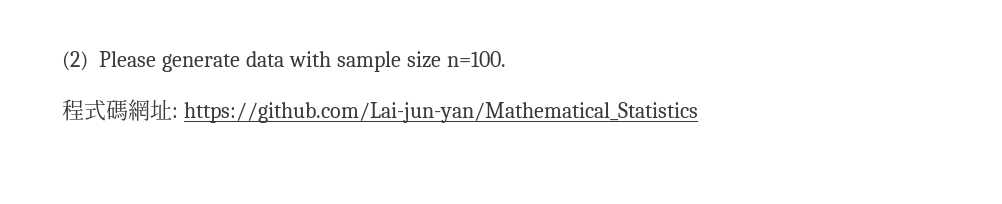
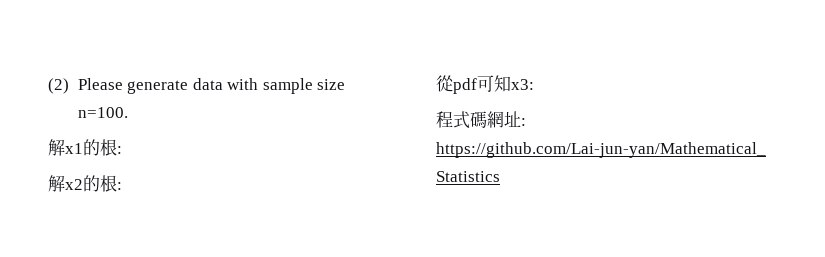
(506, 59) none -> [48,139,122,156] [48,175,122,192] [436,75,534,94] // 解x1的根: // 解x2的根: // 從pdf可知x3:

